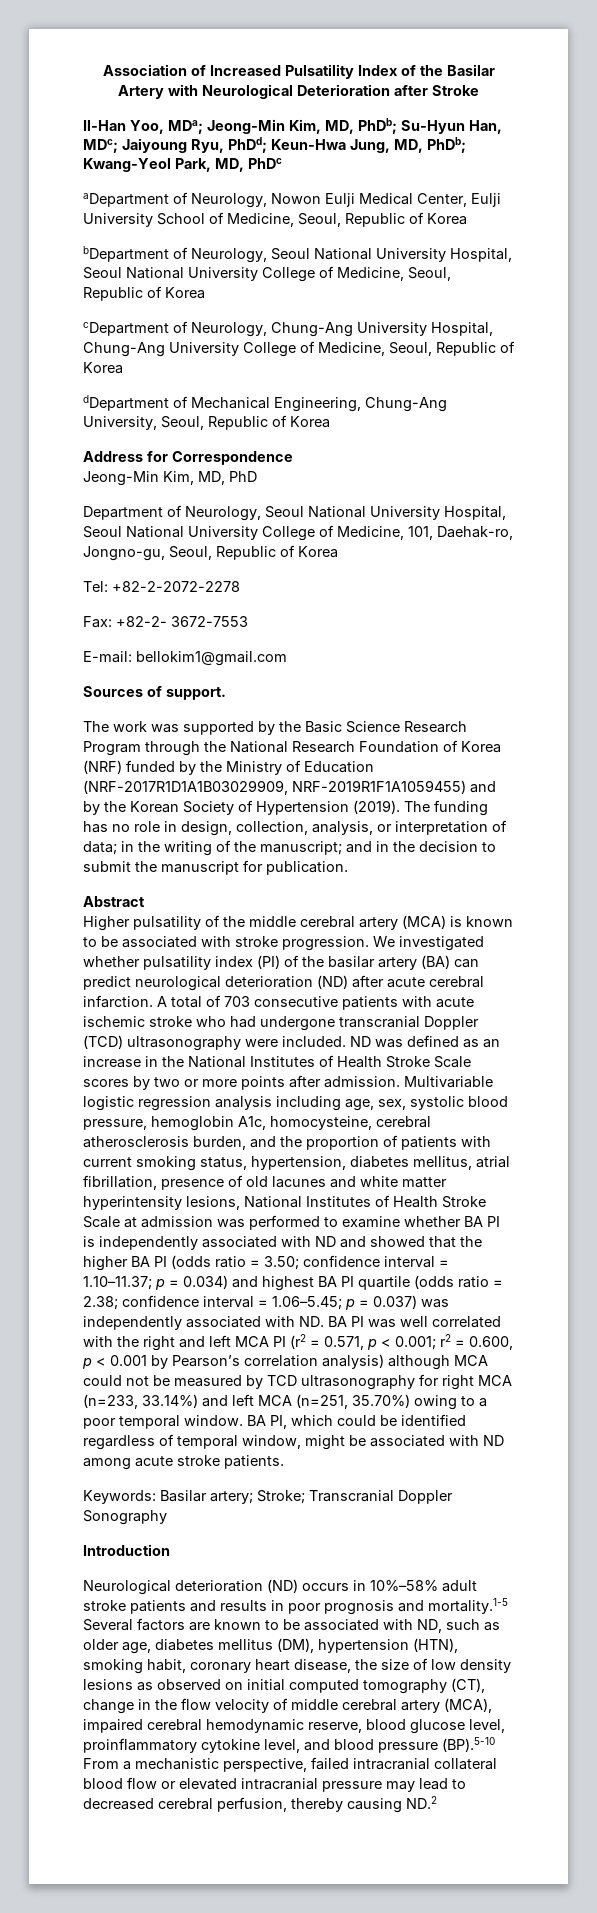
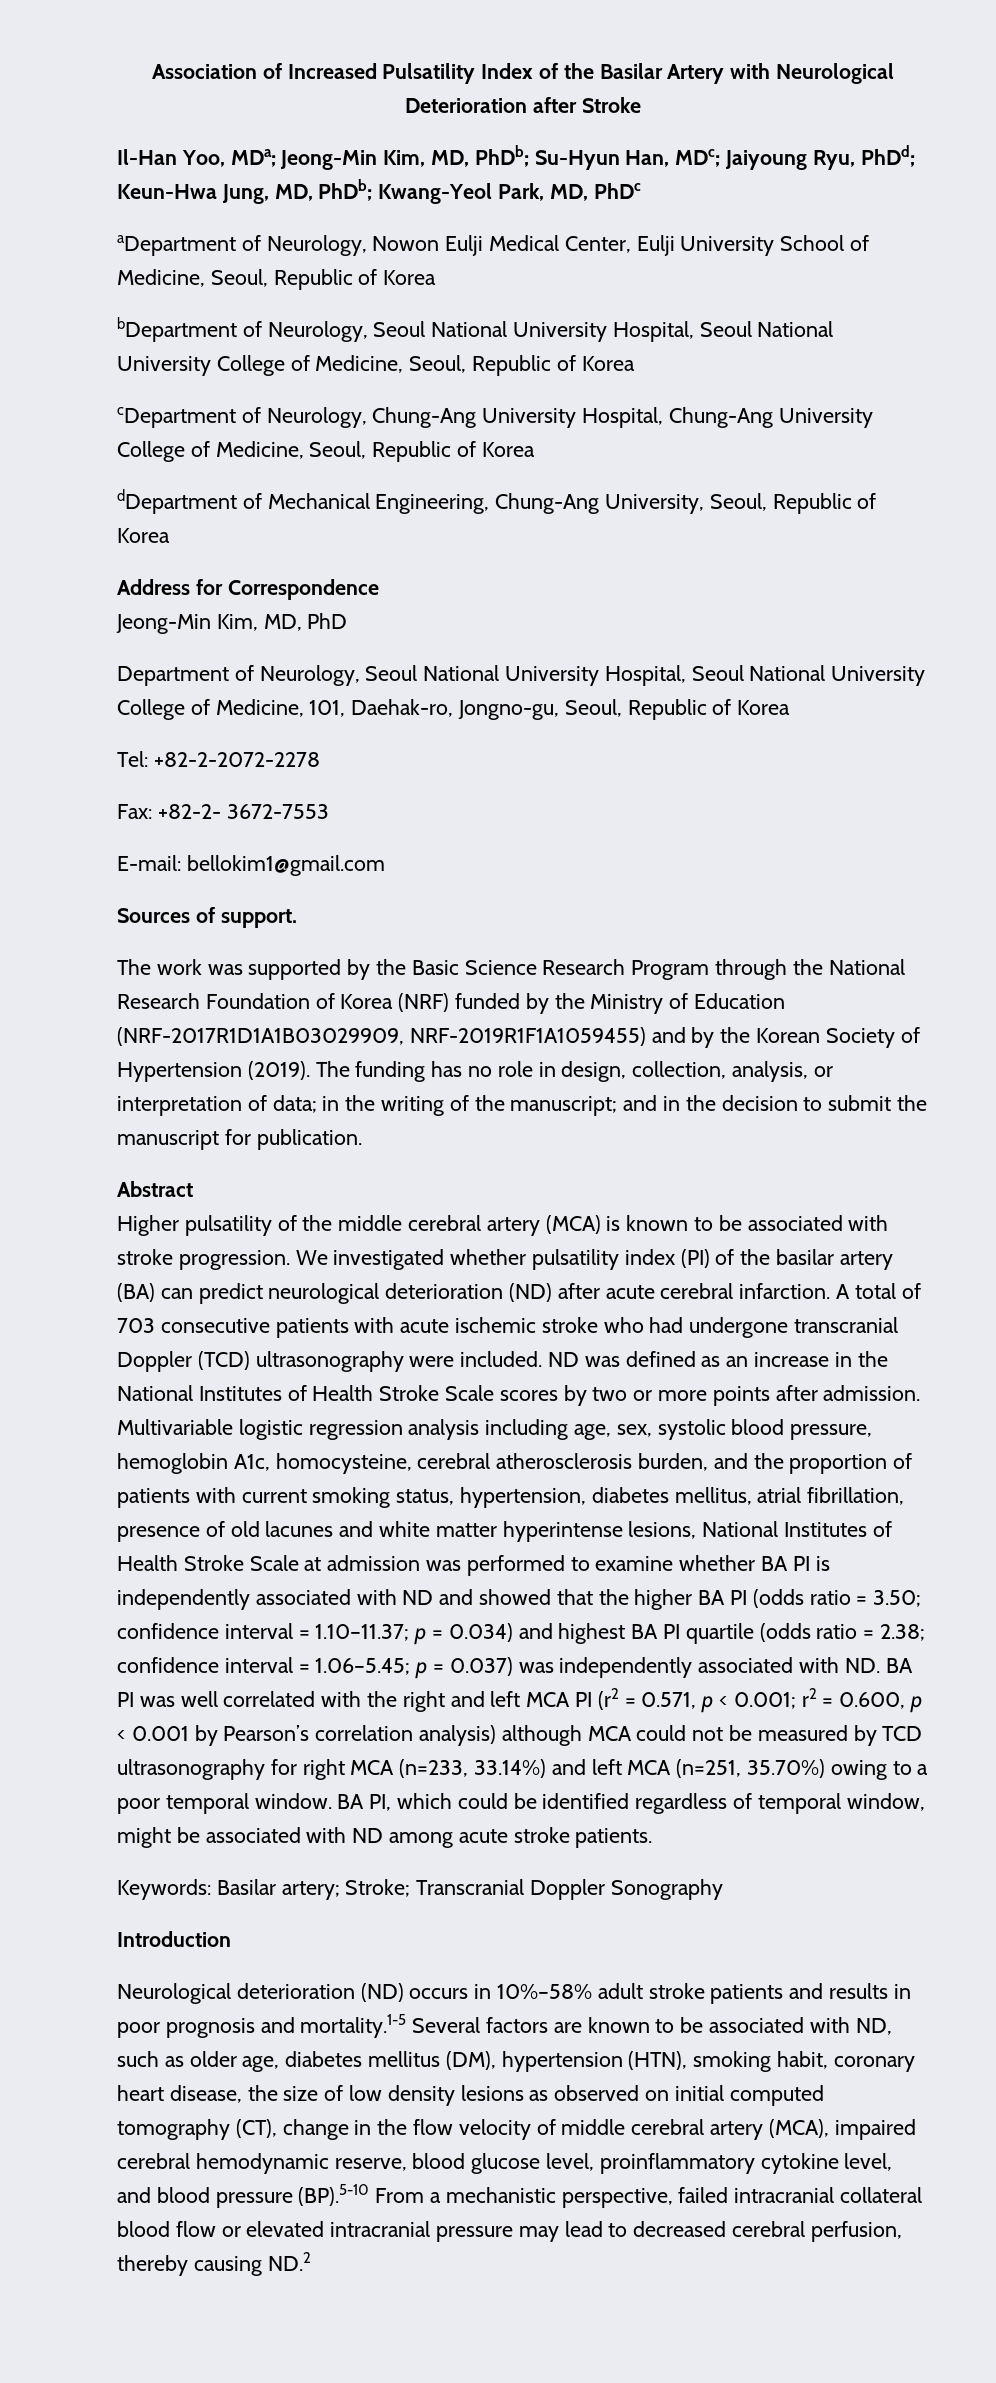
[83,1196,182,1210] hyperintensity -> [502,1521,623,1542] hyperintense

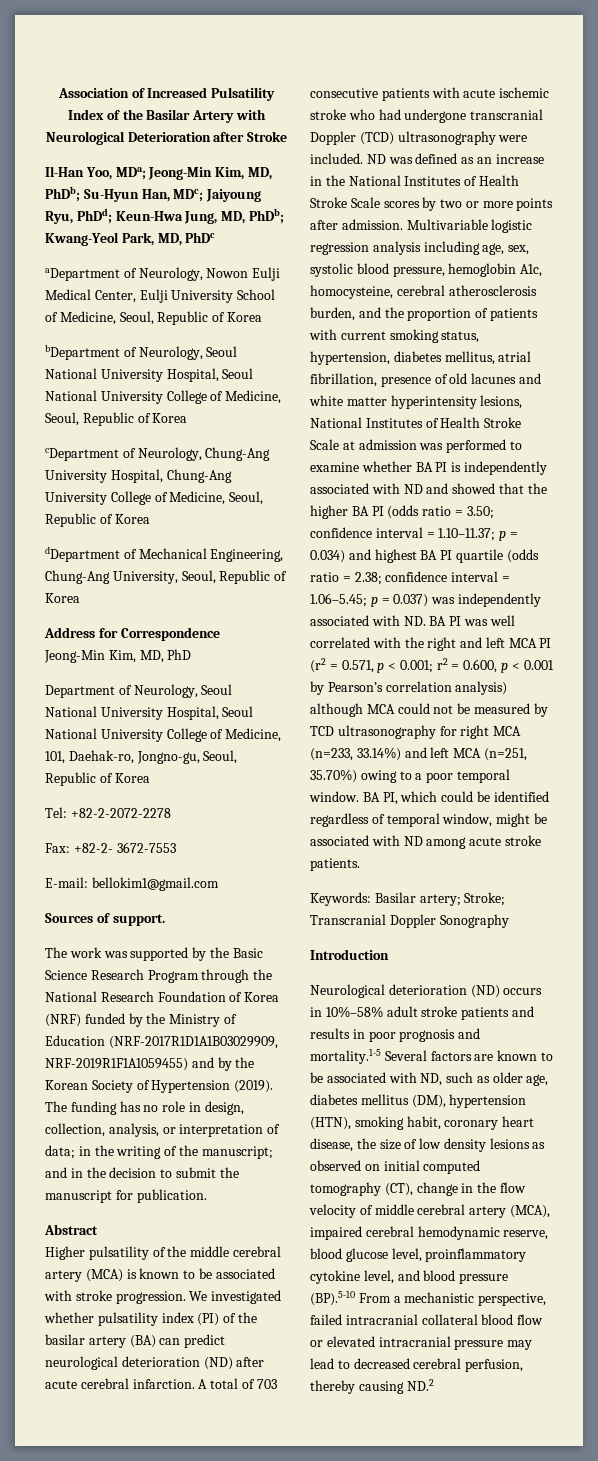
[502,1521,623,1542] hyperintense -> [390,395,477,409] hyperintensity

